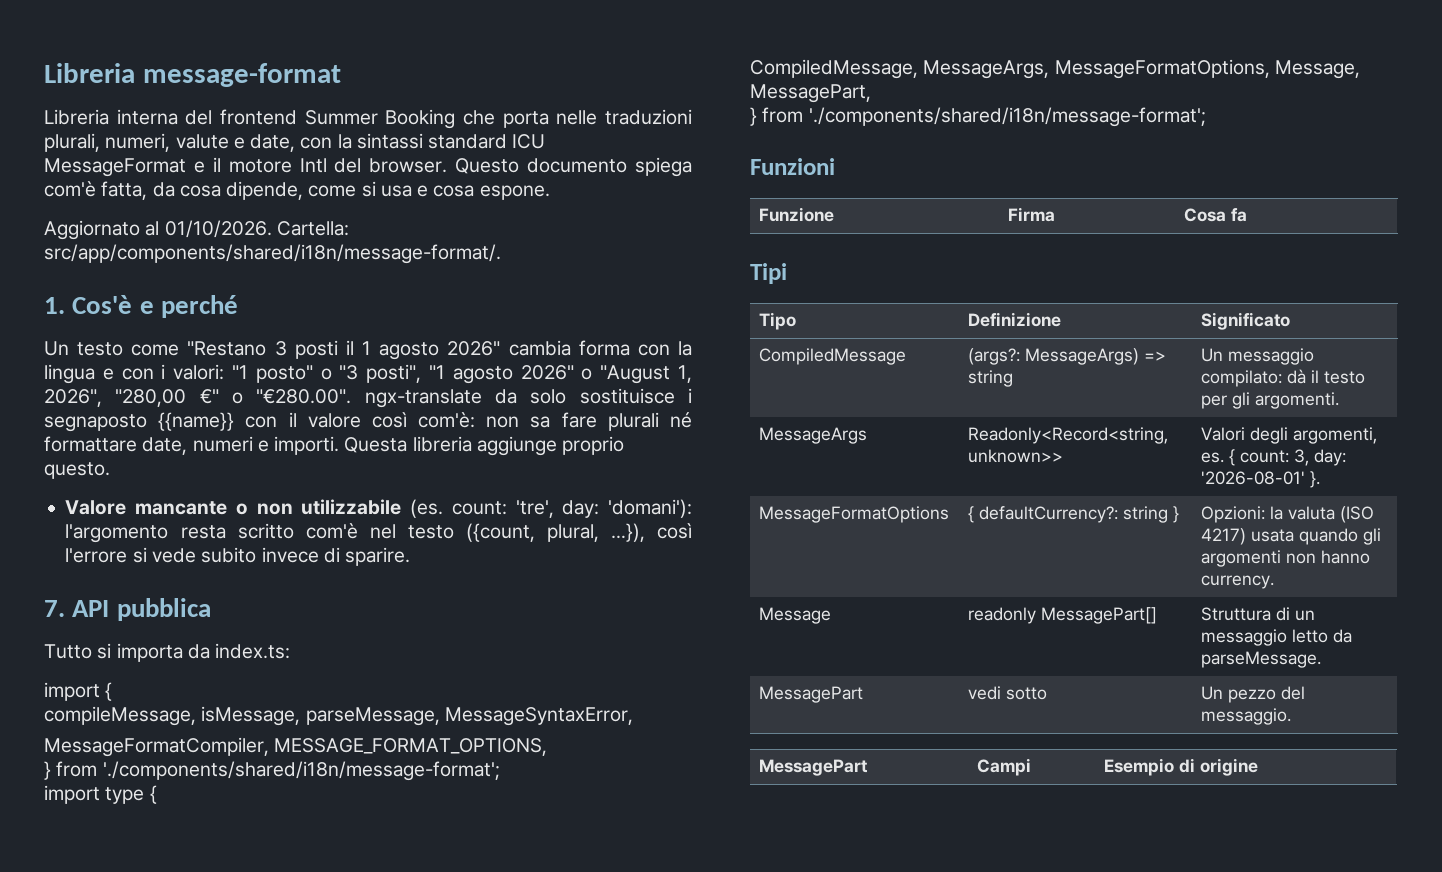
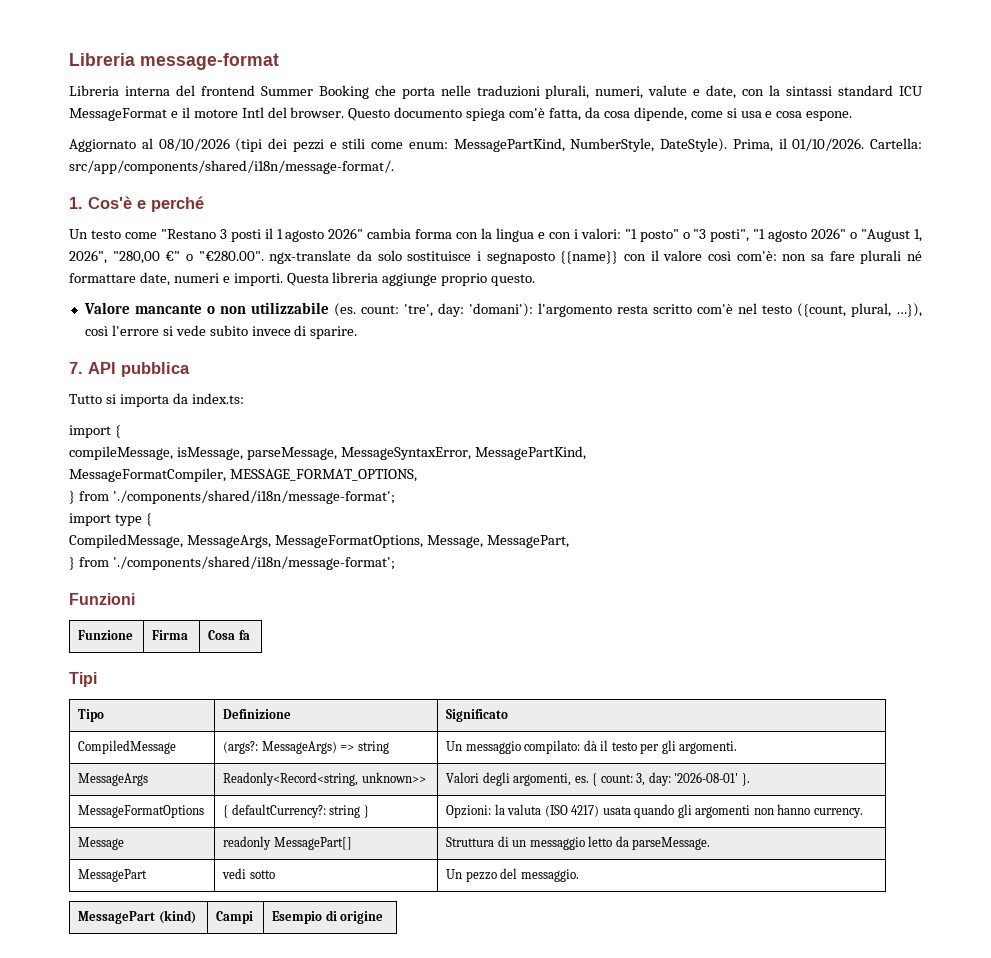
(160, 228) none -> [158,138,787,152] 08/10/2026 (tipi dei pezzi e stili come enum: MessagePartKind, NumberStyle, DateStyle). Prima, il
(633, 716) none -> [474,446,586,460] MessagePartKind,
(869, 767) none -> [158,910,196,924] (kind)

